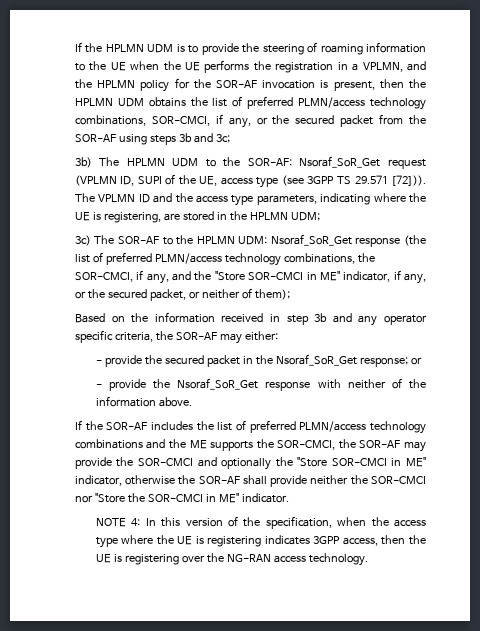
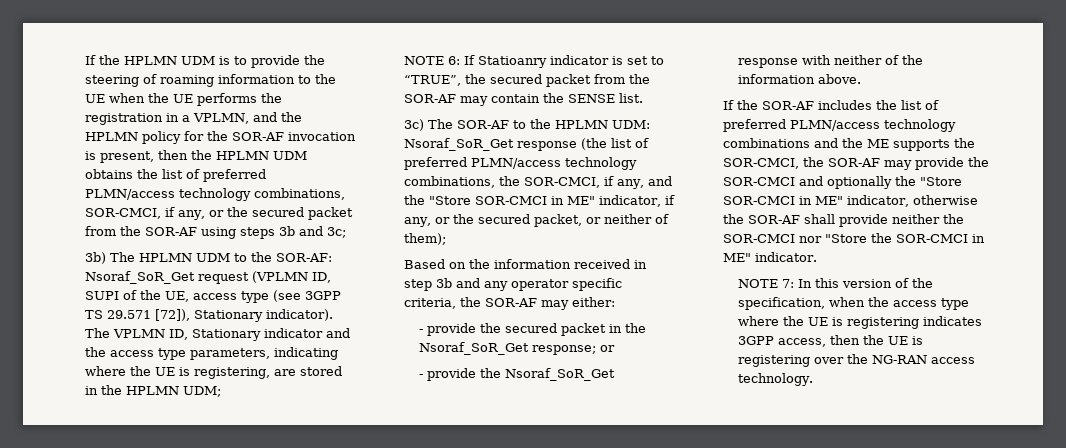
[390,175,426,186] [74,193,150,203] [72])). The VPLMN ID -> [155,309,334,322] [85,328,324,341] [72]), Stationary indicator). The VPLMN ID, Stationary indicator
(320, 216) none -> [404,55,665,68] [404,74,651,87] [404,93,644,106] // NOTE 6: If Statioanry indicator is set to “TRUE”, the secured packet from the SOR-AF may contain the SENSE list.
[131,518,141,526] 4: -> [781,279,794,288] 7:

